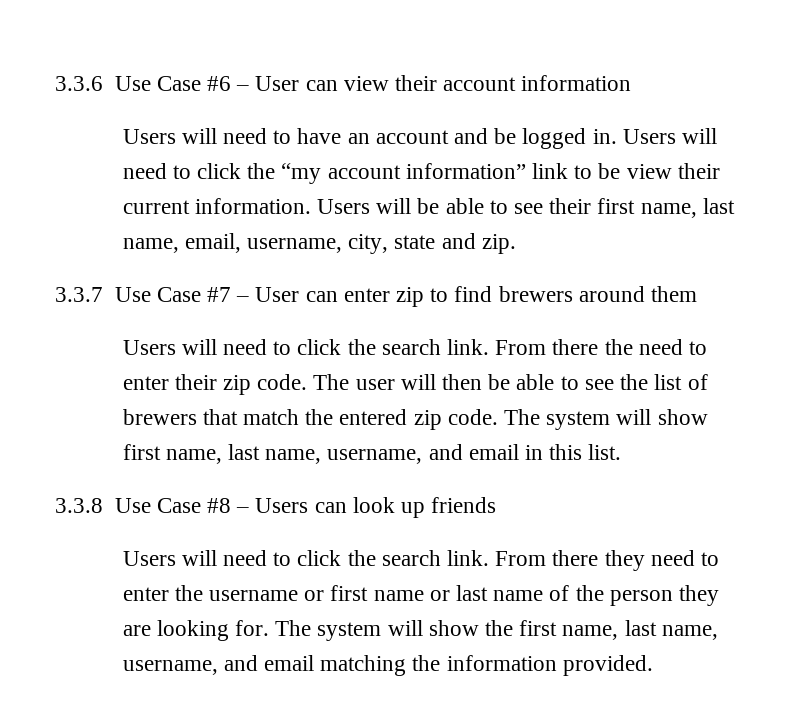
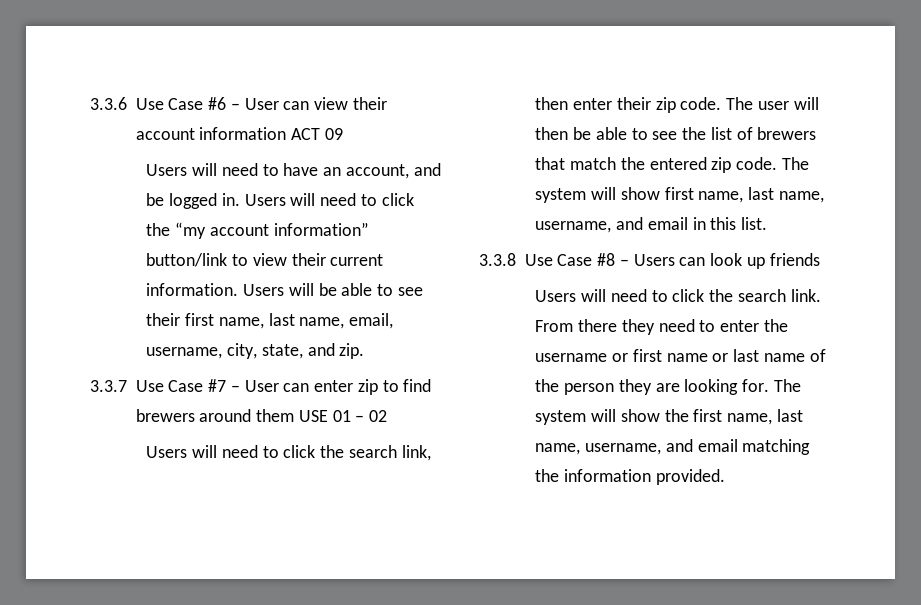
(632, 83) none -> [291,128,343,140] ACT 09
[375,130,449,144] account -> [345,164,409,179] account,
[532,163,621,179] link to be -> [146,253,249,267] button/link to
[394,235,436,249] state -> [261,344,303,359] state,
[122,339,708,355] // Users will need to click the search link. From there the need to -> [298,410,388,422] [146,445,431,461] [535,97,569,110] USE 01 – 02 // Users will need to click the search link, then

